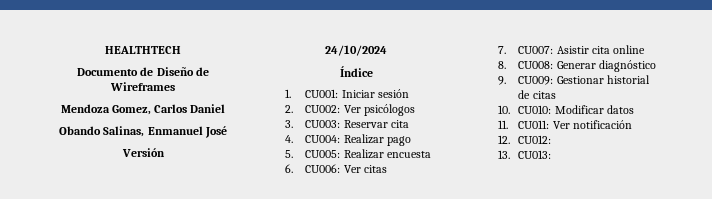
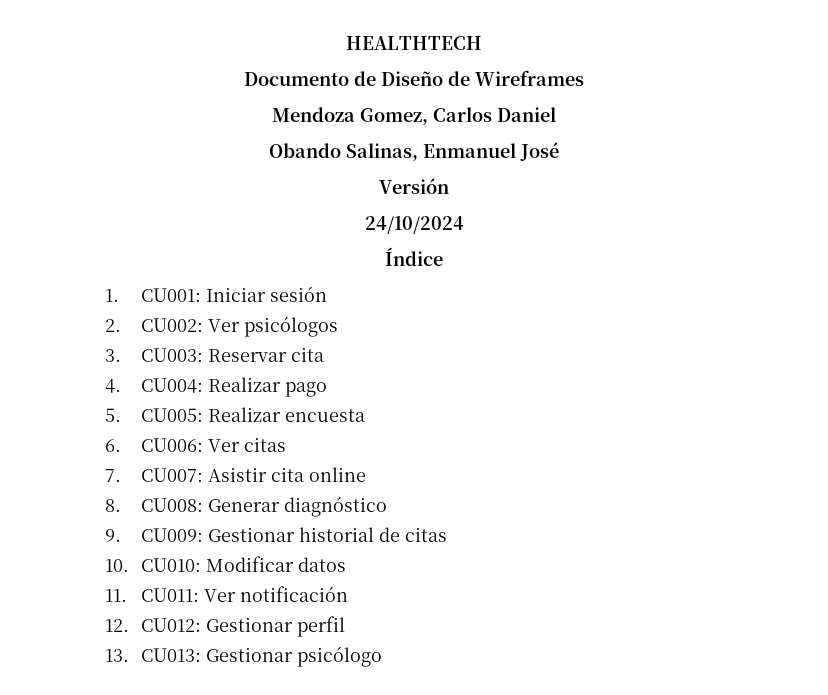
(552, 139) none -> [205,616,345,637] Gestionar perfil
(552, 154) none -> [205,646,382,667] Gestionar psicólogo

